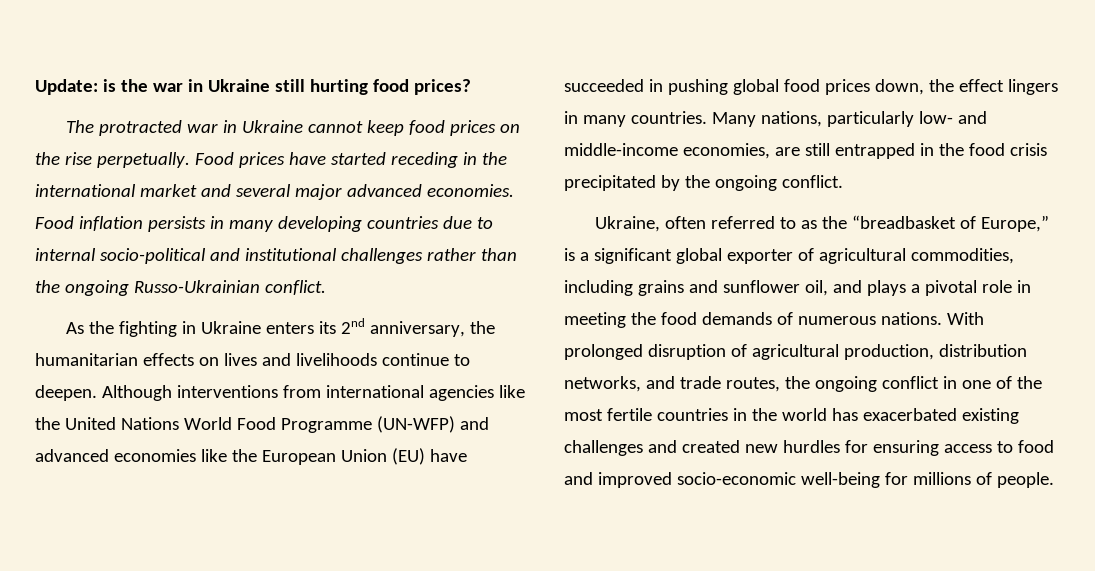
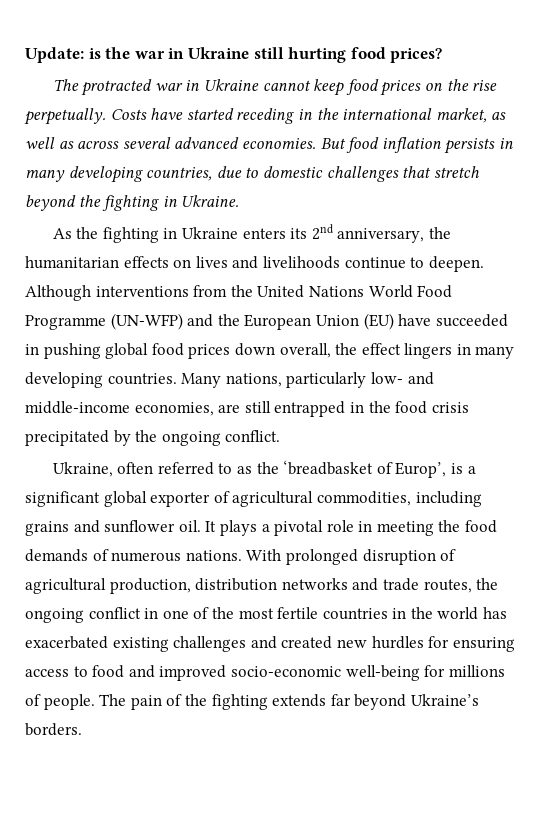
[194,152,285,168] Food prices -> [110,109,147,120] Costs
[139,184,514,200] [35,216,74,229] market and several major advanced economies. Food -> [435,108,507,123] [25,137,380,153] market, as well as across several advanced economies. But food
[366,216,439,229] countries -> [146,167,213,181] countries,
[35,248,517,264] [35,280,326,296] internal socio-political and institutional challenges rather than the ongoing Russo-Ukrainian conflict. -> [262,166,479,182] [25,195,240,211] domestic challenges that stretch beyond the fighting in Ukraine.
[325,385,525,401] international agencies like -> (228, 291) none
[35,449,227,462] advanced economies like -> (214, 320) none
[874,79,924,95] down, -> [234,343,331,358] down overall,
(626, 121) none -> [25,372,103,388] developing
[851,215,1049,232] “breadbasket of Europe,” -> [283,460,447,478] ‘breadbasket of Europ’,
[804,280,862,296] oil, and -> [178,520,217,532] oil. It
[564,376,641,392] networks, -> [281,578,348,590] networks
(1054, 480) none -> [99,694,479,710] [25,723,82,736] The pain of the fighting extends far beyond Ukraine’s borders.

